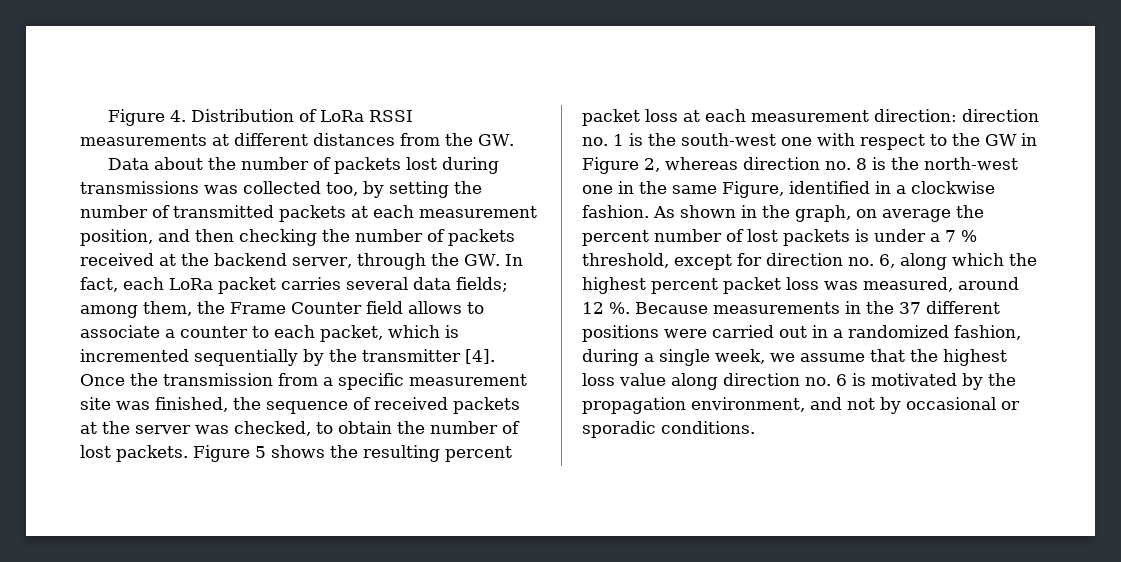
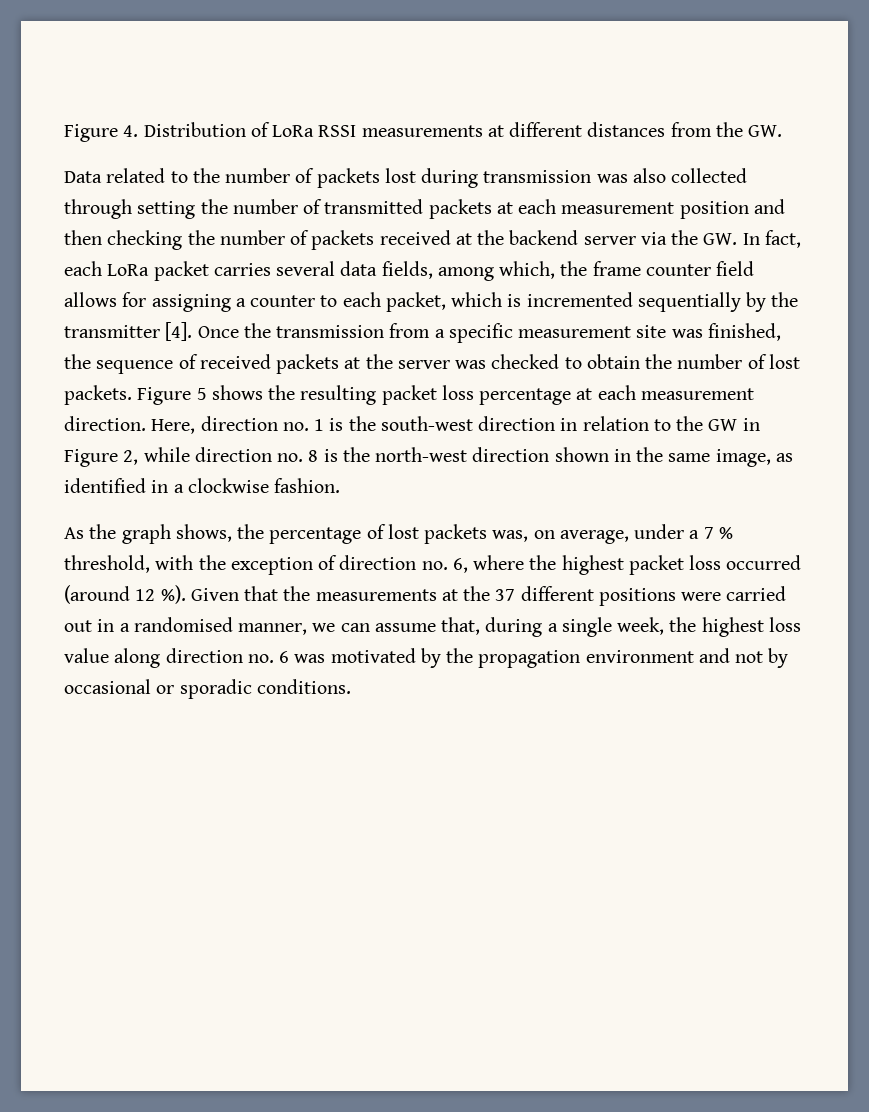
[154,157,204,170] about -> [106,168,188,183] related to
[80,181,384,198] transmissions was collected too, by -> [483,168,748,183] [64,199,132,219] transmission was also collected through
[80,229,153,246] position, -> [679,201,749,219] position
[292,253,426,270] server, through -> [583,232,667,245] server via
[456,277,508,292] [80,301,484,318] [80,325,160,338] fields; among them, the Frame Counter field allows to associate -> [381,261,755,281] [64,292,231,312] fields, among which, the frame counter field allows for assigning
[234,421,311,436] checked, -> [491,354,560,369] checked
[445,446,512,462] [582,109,957,126] percent packet loss at each measurement direction: -> [381,385,754,405] [64,416,196,434] packet loss percentage at each measurement direction. Here,
[781,133,925,150] one with respect -> [478,416,649,431] direction in relation
[665,157,738,170] whereas -> [143,447,190,462] while
[582,185,613,194] one -> [472,447,609,462] direction shown
[722,181,784,198] Figure, -> [715,449,793,467] image, as
[653,205,984,222] [582,229,869,246] As shown in the graph, on average the percent number of lost packets is -> [64,524,629,544] // As the graph shows, the percentage of lost packets was, on average,
[674,253,762,270] except for -> [155,555,338,575] with the exception of
[900,253,1037,270] [582,277,1019,294] [582,301,861,314] along which the highest percent packet loss was measured, around 12 %. Because measurements in -> [473,555,802,575] [64,585,458,604] where the highest packet loss occurred (around 12 %). Given that the measurements at
[848,325,1021,340] randomized fashion, -> [133,617,481,635] randomised manner, we can assume that,
[770,349,905,362] we assume that -> (665, 626) none
[852,373,866,386] is -> [294,654,326,663] was
[691,397,805,412] environment, -> [585,650,694,663] environment

